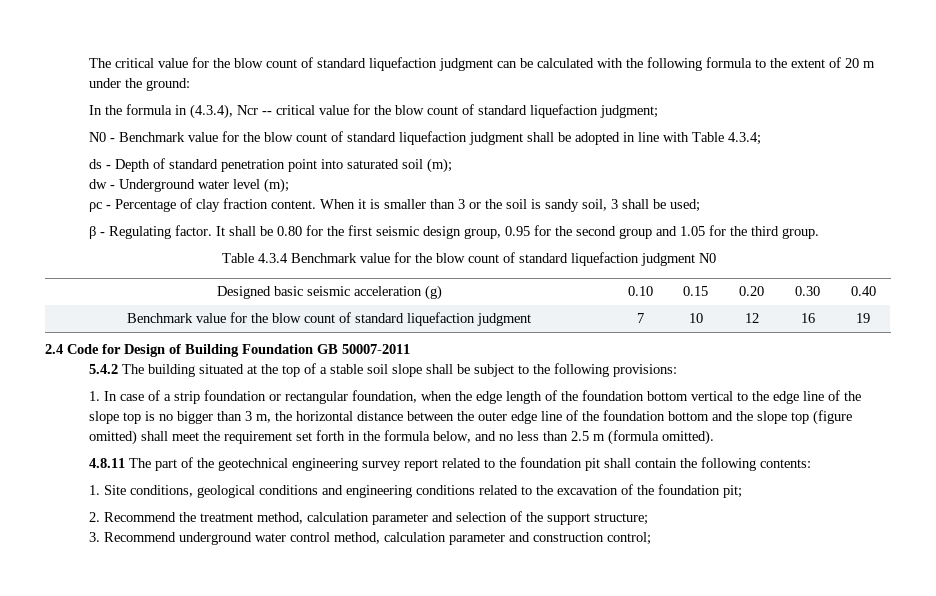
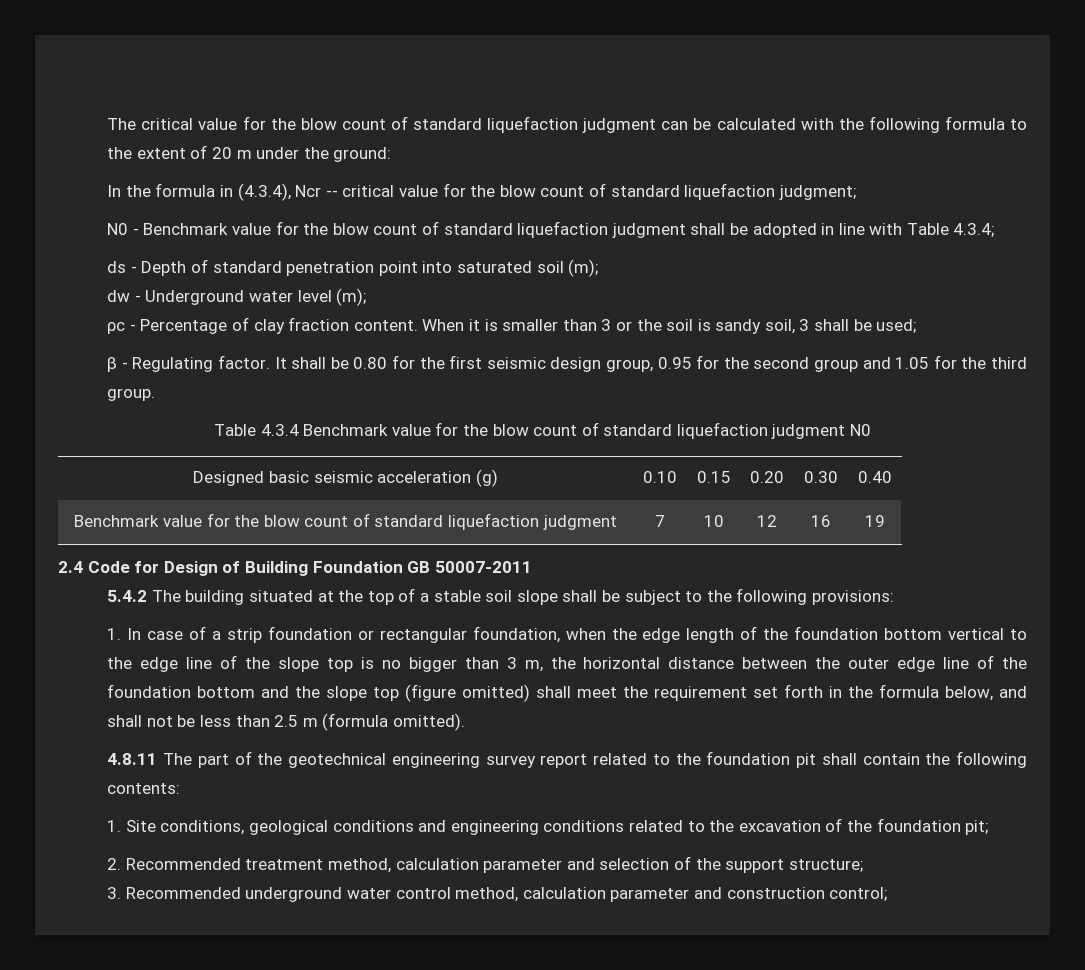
[498,434,513,441] no -> [107,715,196,727] shall not be
[103,512,196,522] Recommend the -> [125,858,241,870] Recommended
[103,532,176,542] Recommend -> [125,887,241,899] Recommended

